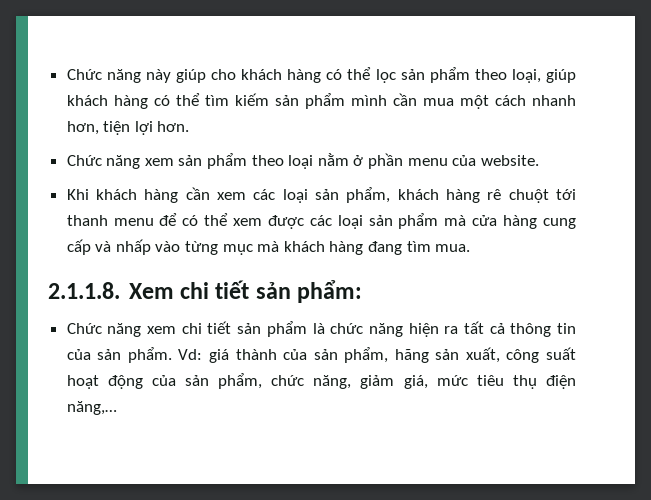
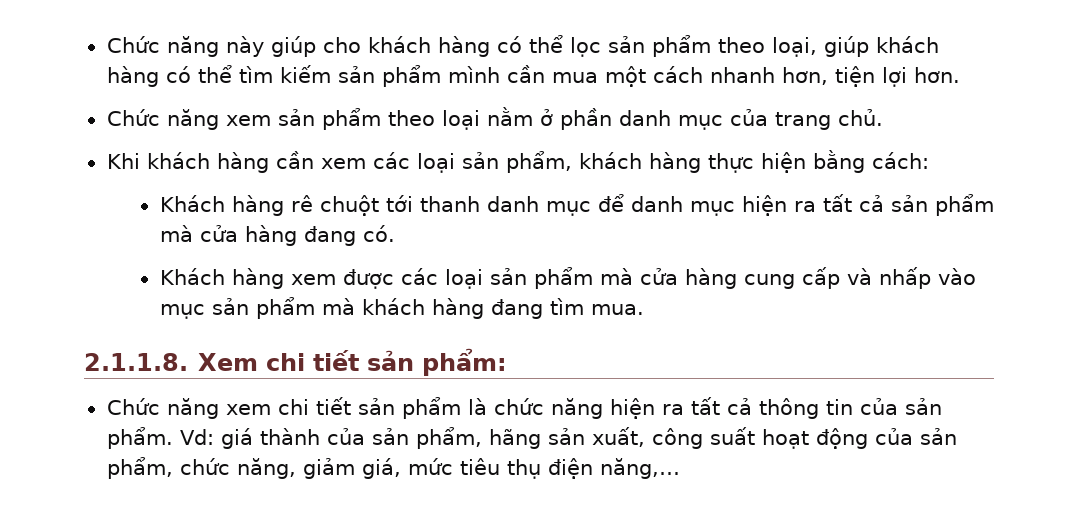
[407,155,539,166] menu của website. -> [618,109,883,130] danh mục của trang chủ.
[487,189,577,203] [66,213,229,226] rê chuột tới thanh menu để có thể -> [707,150,929,173] [159,194,994,216] [159,225,395,246] [159,268,284,289] thực hiện bằng cách: // Khách hàng rê chuột tới thanh danh mục để danh mục hiện ra tất cả sản phẩm mà cửa hàng đang có. // Khách hàng
[185,241,253,255] từng mục -> [159,297,315,319] mục sản phẩm

